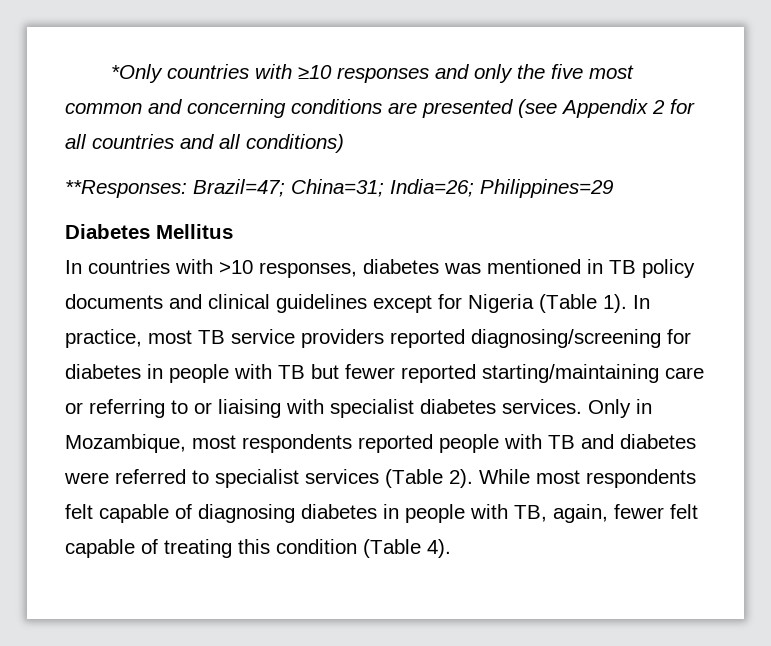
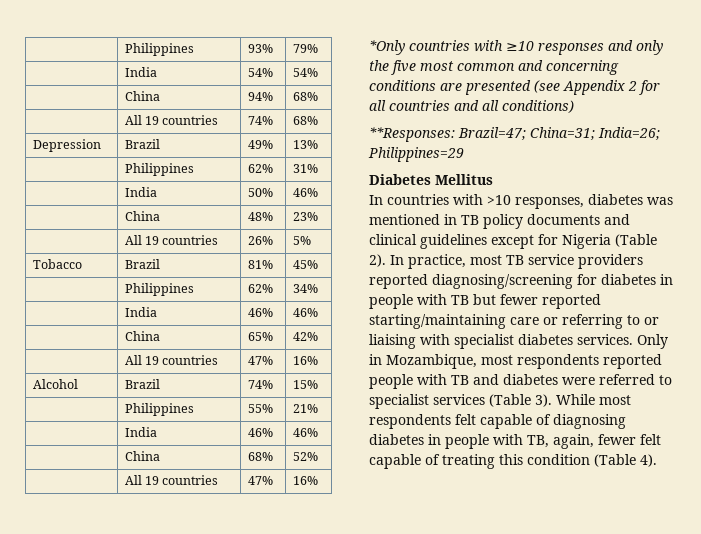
(110, 73) none -> [124,43,194,56] [247,44,273,53] [292,44,318,53] [124,67,157,77] [247,68,273,77] [292,68,318,77] [124,91,160,101] [247,92,273,101] [292,92,318,101] [124,115,219,125] [247,116,273,125] [292,116,318,125] [32,139,101,152] [124,139,160,149] [247,140,273,149] [292,140,318,149] [124,163,194,176] [247,164,273,173] [292,164,318,173] [124,187,157,197] [247,188,273,197] [292,188,318,197] [124,211,160,221] [247,212,273,221] [292,212,318,221] [124,235,219,245] [247,236,273,245] [292,236,311,245] [32,259,82,269] [124,259,160,269] [247,260,273,269] [292,260,318,269] [124,283,194,296] [247,284,273,293] [292,284,318,293] [124,307,157,317] [247,308,273,317] [292,308,318,317] [124,331,160,341] [247,332,273,341] [292,332,318,341] [124,355,219,365] [247,356,273,365] [292,356,318,365] [32,379,78,389] [124,379,160,389] [247,380,273,389] [292,380,318,389] [124,403,194,416] [247,404,273,413] [292,404,318,413] [124,427,157,437] [247,428,273,437] [292,428,318,437] [124,451,160,461] [247,452,273,461] [292,452,318,461] [124,475,219,485] [247,476,273,485] [292,476,318,485] | Philippines | 93% | 79% // | India | 54% | 54% // | China | 94% | 68% // | All 19 countries | 74% | 68% // Depression | Brazil | 49% | 13% // | Philippines | 62% | 31% // | India | 50% | 46% // | China | 48% | 23% // | All 19 countries | 26% | 5% // Tobacco | Brazil | 81% | 45% // | Philippines | 62% | 34% // | India | 46% | 46% // | China | 65% | 42% // | All 19 countries | 47% | 16% // Alcohol | Brazil | 74% | 15% // | Philippines | 55% | 21% // | India | 46% | 46% // | China | 68% | 52% // | All 19 countries | 47% | 16% //
[603,294,627,313] 1). -> [369,254,386,267] 2).
[449,469,473,488] 2). -> [535,394,552,407] 3).

